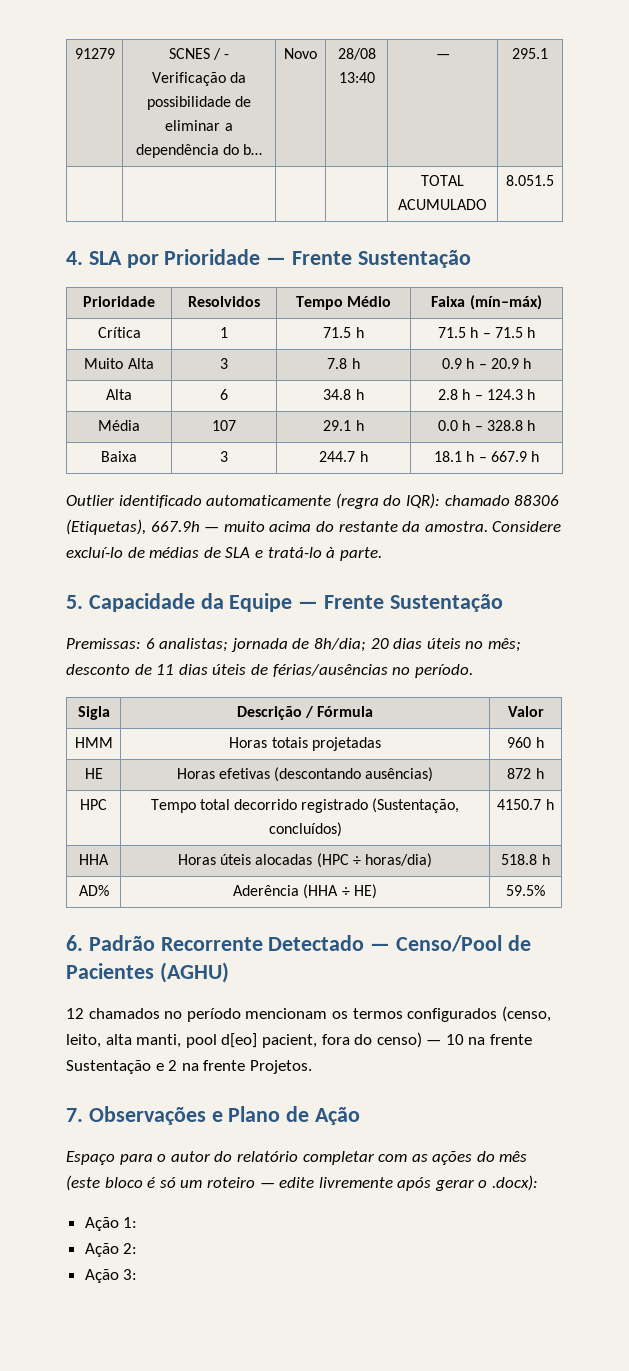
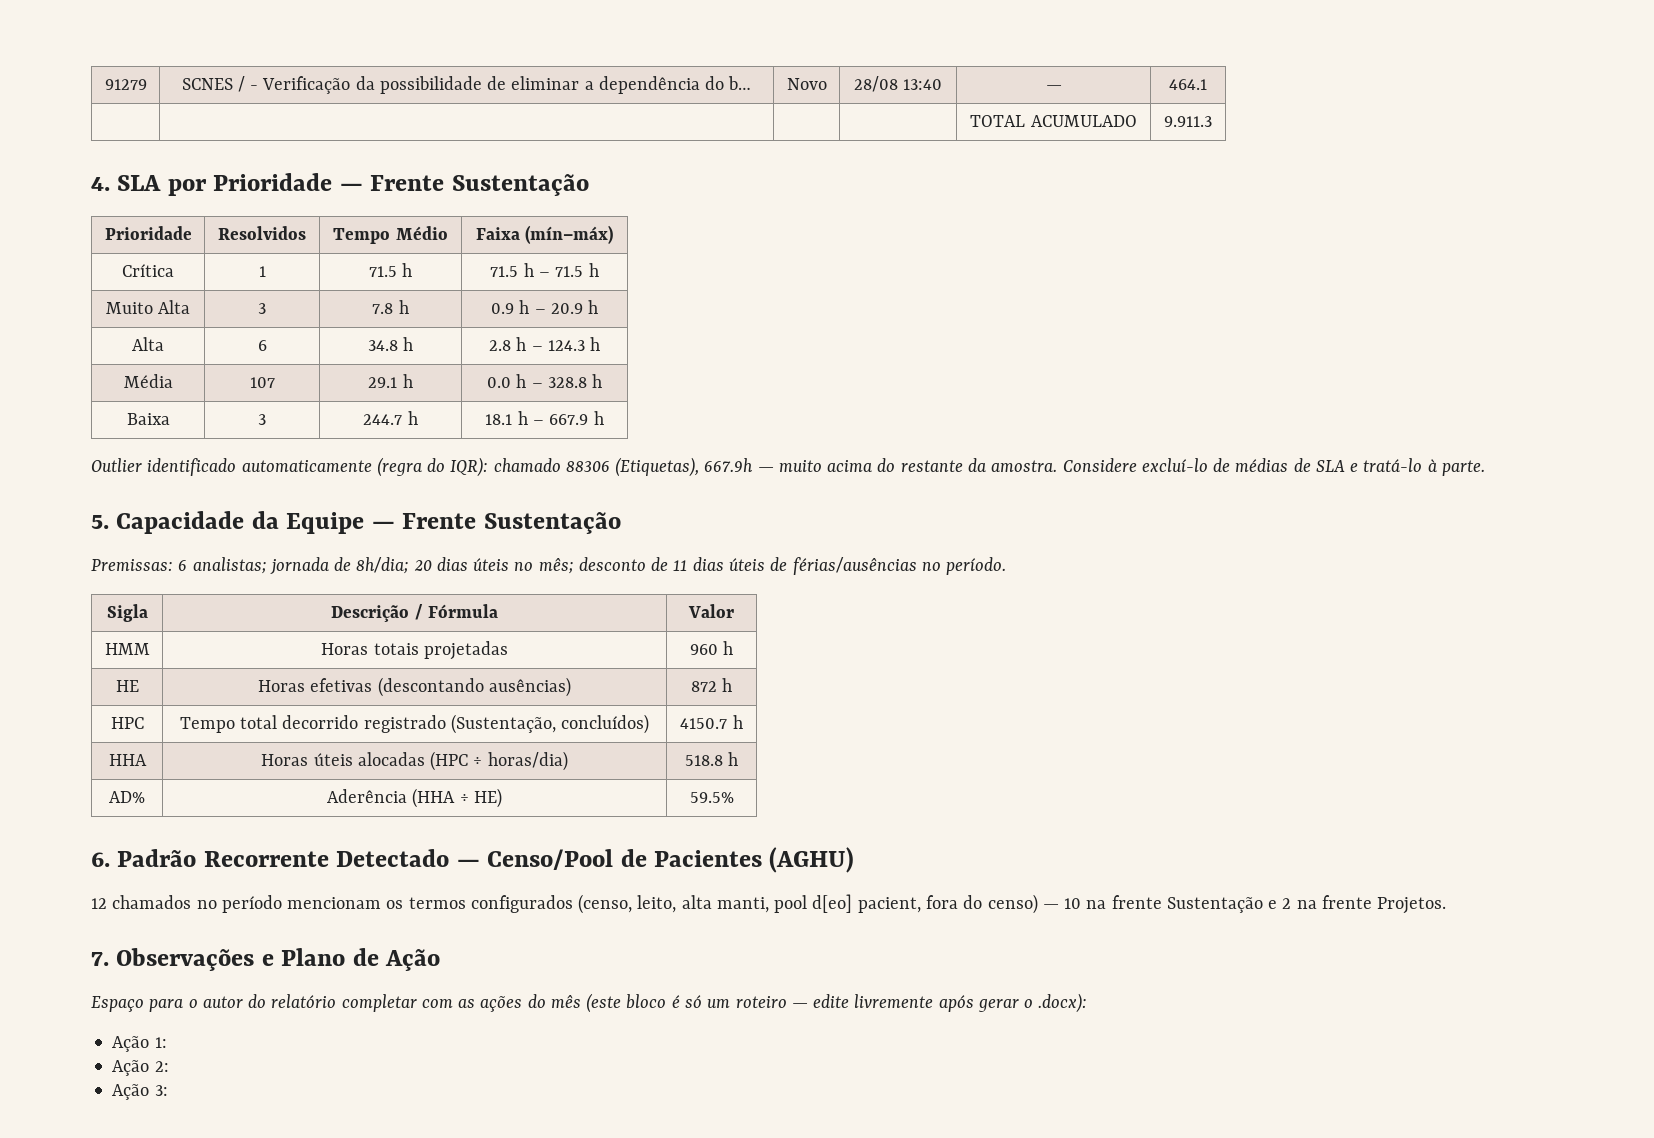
[512,48,548,59] 295.1 -> [1169,79,1207,90] 464.1
[506,175,554,186] 8.051.5 -> [1164,116,1212,127] 9.911.3

